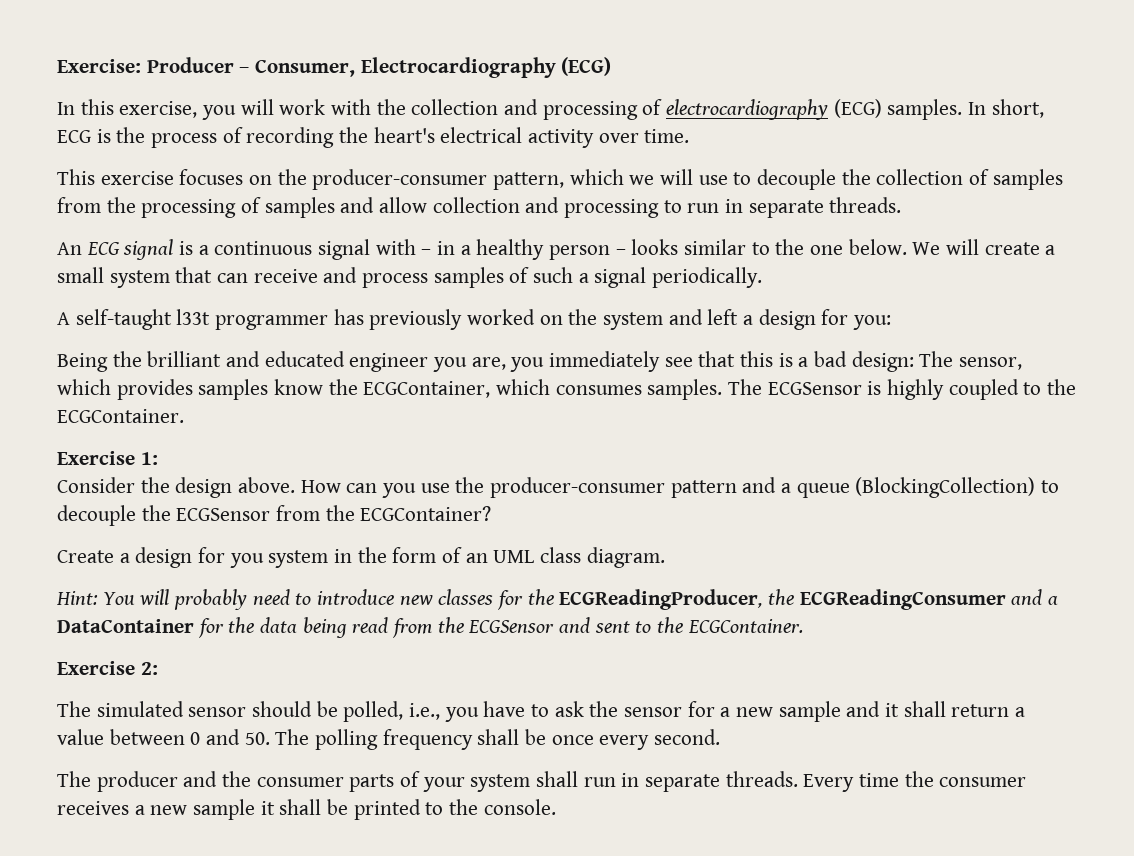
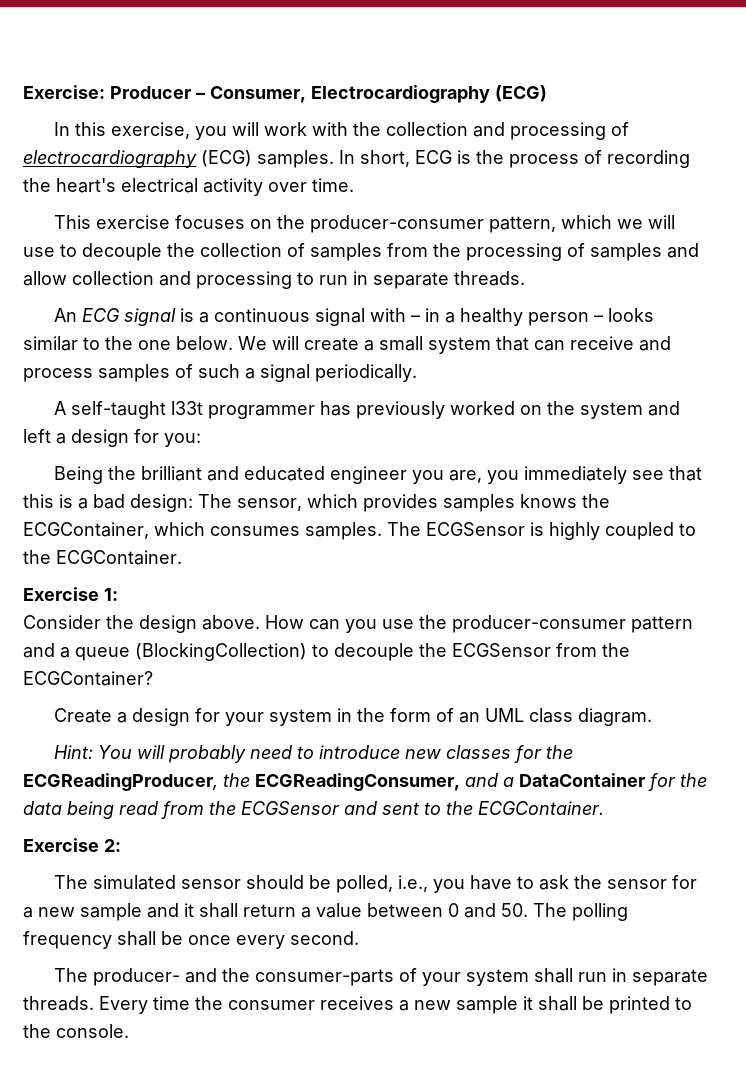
[274,379,324,395] know -> [520,494,577,508] knows
[229,553,264,568] you -> [224,712,264,726] your
[799,589,1006,610] ECGReadingConsumer -> [255,773,460,791] ECGReadingConsumer,
[96,771,178,792] producer -> [92,968,180,986] producer-
[256,774,395,792] consumer parts -> [254,969,394,986] consumer-parts

